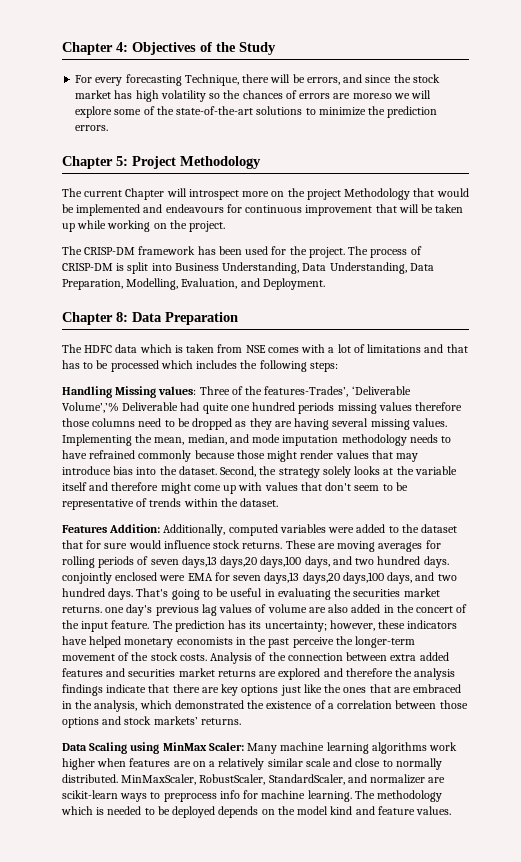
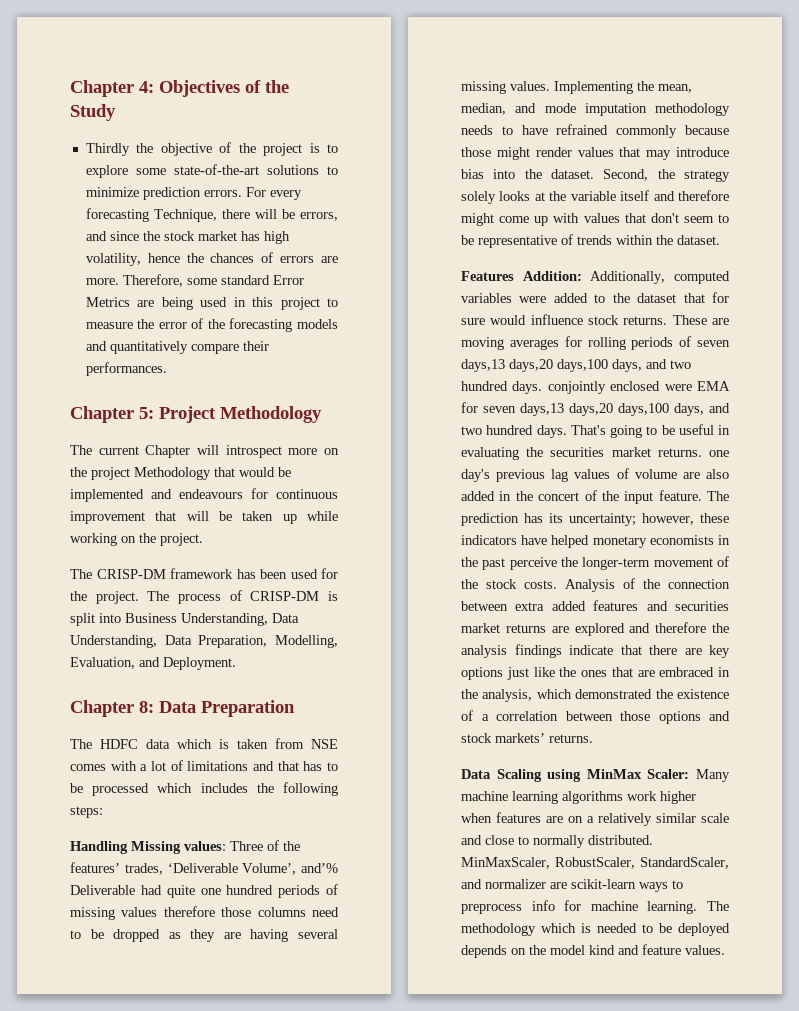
(276, 48) none -> [85,142,338,156] [85,164,338,178] [85,187,242,200] Thirdly the objective of the project is to explore some state-of-the-art solutions to minimize prediction errors.
[160,90,221,102] volatility so -> [85,253,180,266] volatility, hence
[352,90,432,99] [75,106,438,118] [75,125,109,131] more.so we will explore some of the state-of-the-art solutions to minimize the prediction errors. -> [85,274,304,287] [85,297,338,310] [85,318,338,332] [85,341,269,354] [85,362,167,376] more. Therefore, some standard Error Metrics are being used in this project to measure the error of the forecasting models and quantitatively compare their performances.
[264,386,411,397] [62,402,119,413] features-Trades’, ‘Deliverable Volume’,’% -> [70,862,338,875] features’ trades, ‘Deliverable Volume’, and’%
(335, 408) none -> [326,884,338,895] of

